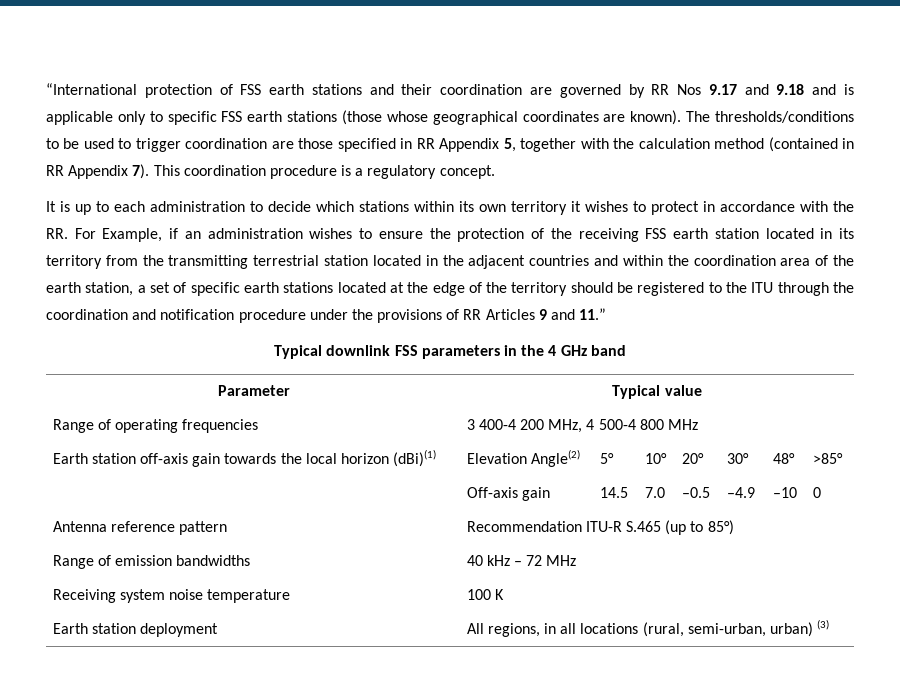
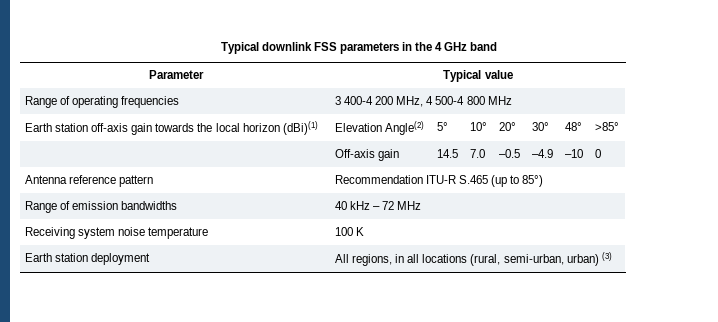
[46,83,855,98] [46,110,854,125] [46,137,855,152] [46,164,495,179] [46,201,854,215] [46,228,854,242] [46,255,855,269] [46,282,855,296] [46,308,607,323] “International protection of FSS earth stations and their coordination are governed by RR Nos 9.17 and 9.18 and is applicable only to specific FSS earth stations (those whose geographical coordinates are known). The thresholds/conditions to be used to trigger coordination are those specified in RR Appendix 5, together with the calculation method (contained in RR Appendix 7). This coordination procedure is a regulatory concept. // It is up to each administration to decide which stations within its own territory it wishes to protect in accordance with the RR. For Example, if an administration wishes to ensure the protection of the receiving FSS earth station located in its territory from the transmitting terrestrial station located in the adjacent countries and within the coordination area of the earth station, a set of specific earth stations located at the edge of the territory should be registered to the ITU through the coordination and notification procedure under the provisions of RR Articles 9 and 11.” // -> (220, 48) none

